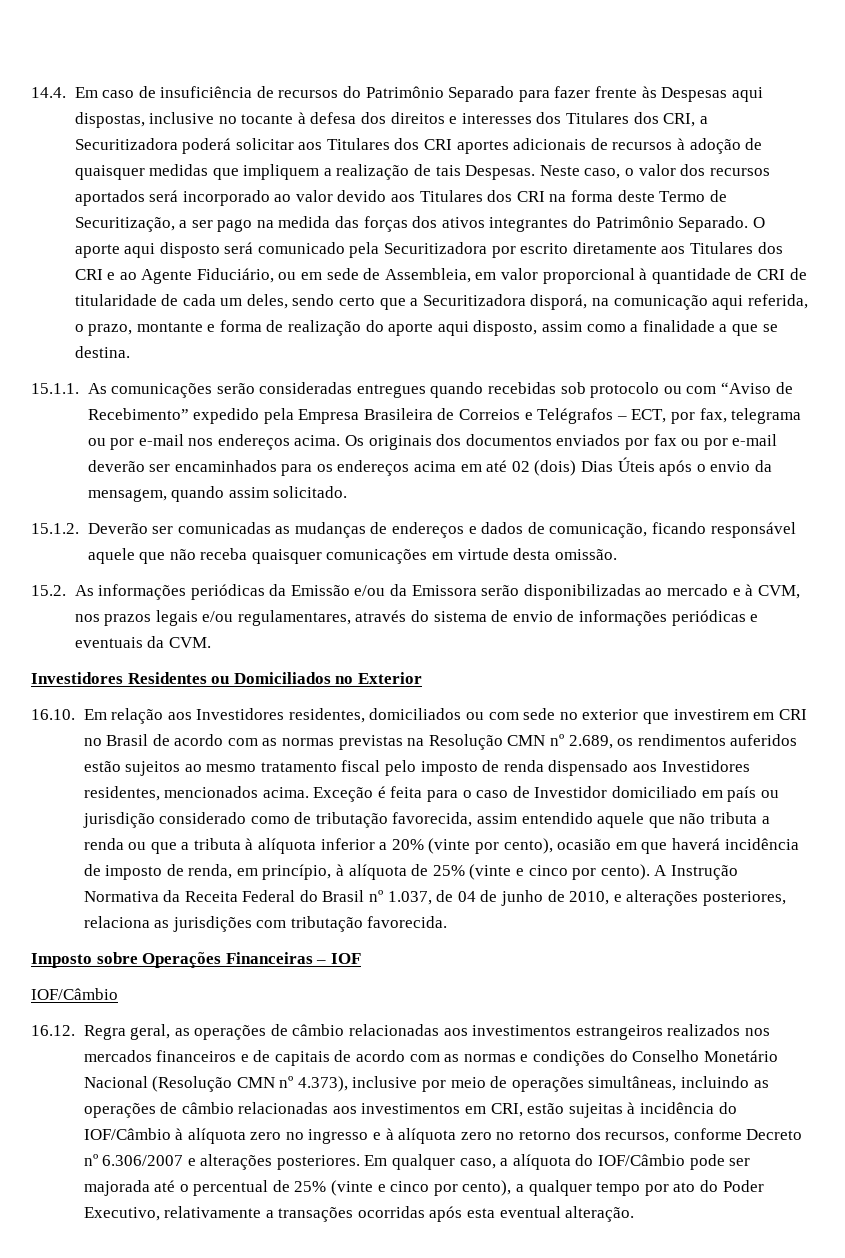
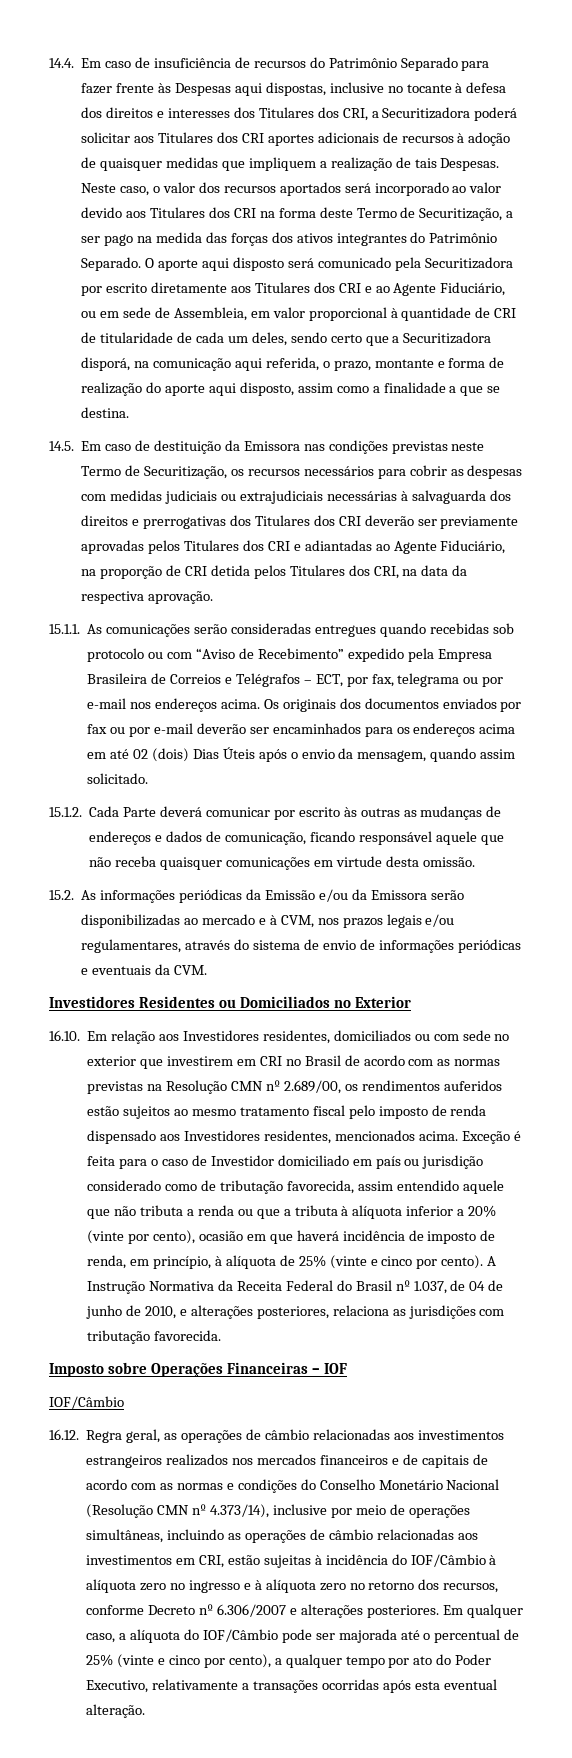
(130, 352) none -> [49,440,485,454] [81,465,523,479] [81,490,511,504] [81,515,519,529] [81,540,506,554] [81,565,468,579] [81,591,214,604] // 14.5. Em caso de destituição da Emissora nas condições previstas neste Termo de Securitização, os recursos necessários para cobrir as despesas com medidas judiciais ou extrajudiciais necessárias à salvaguarda dos direitos e prerrogativas dos Titulares dos CRI deverão ser previamente aprovadas pelos Titulares dos CRI e adiantadas ao Agente Fiduciário, na proporção de CRI detida pelos Titulares dos CRI, na data da respectiva aprovação.
[87,522,271,534] Deverão ser comunicadas -> [89,806,400,820] Cada Parte deverá comunicar por escrito às outras
[568,735,613,749] 2.689, -> [283,1080,341,1094] 2.689/00,
[297,1076,348,1092] 4.373), -> [209,1504,269,1518] 4.373/14),

